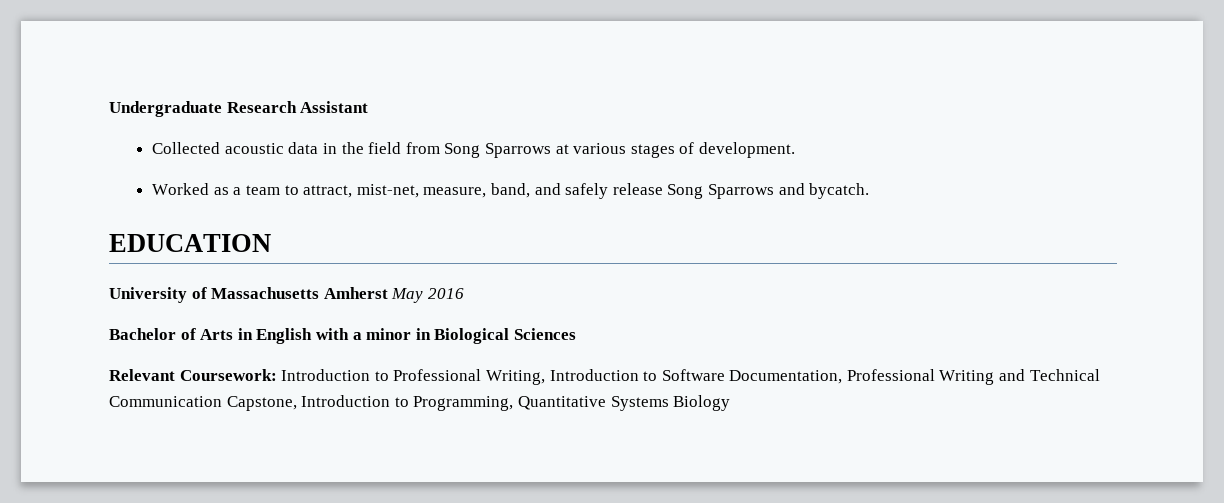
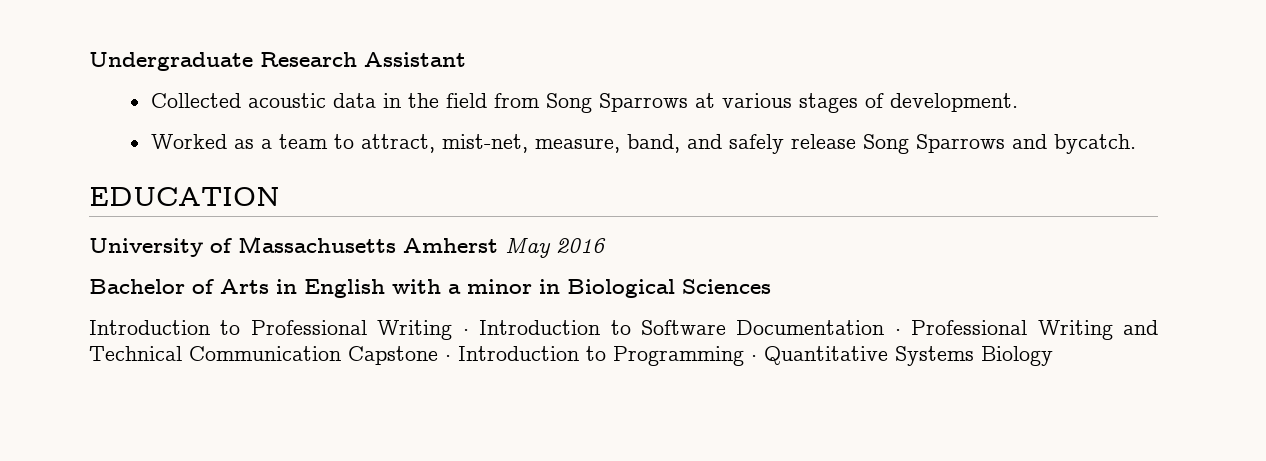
[109,369,277,381] Relevant Coursework: -> (771, 286) none
[485,370,545,385] Writing, -> [377,320,469,340] Writing ·
[729,370,843,384] Documentation, -> [736,320,901,335] Documentation ·
[226,395,514,411] Capstone, Introduction to Programming, -> [348,346,757,366] Capstone · Introduction to Programming ·

